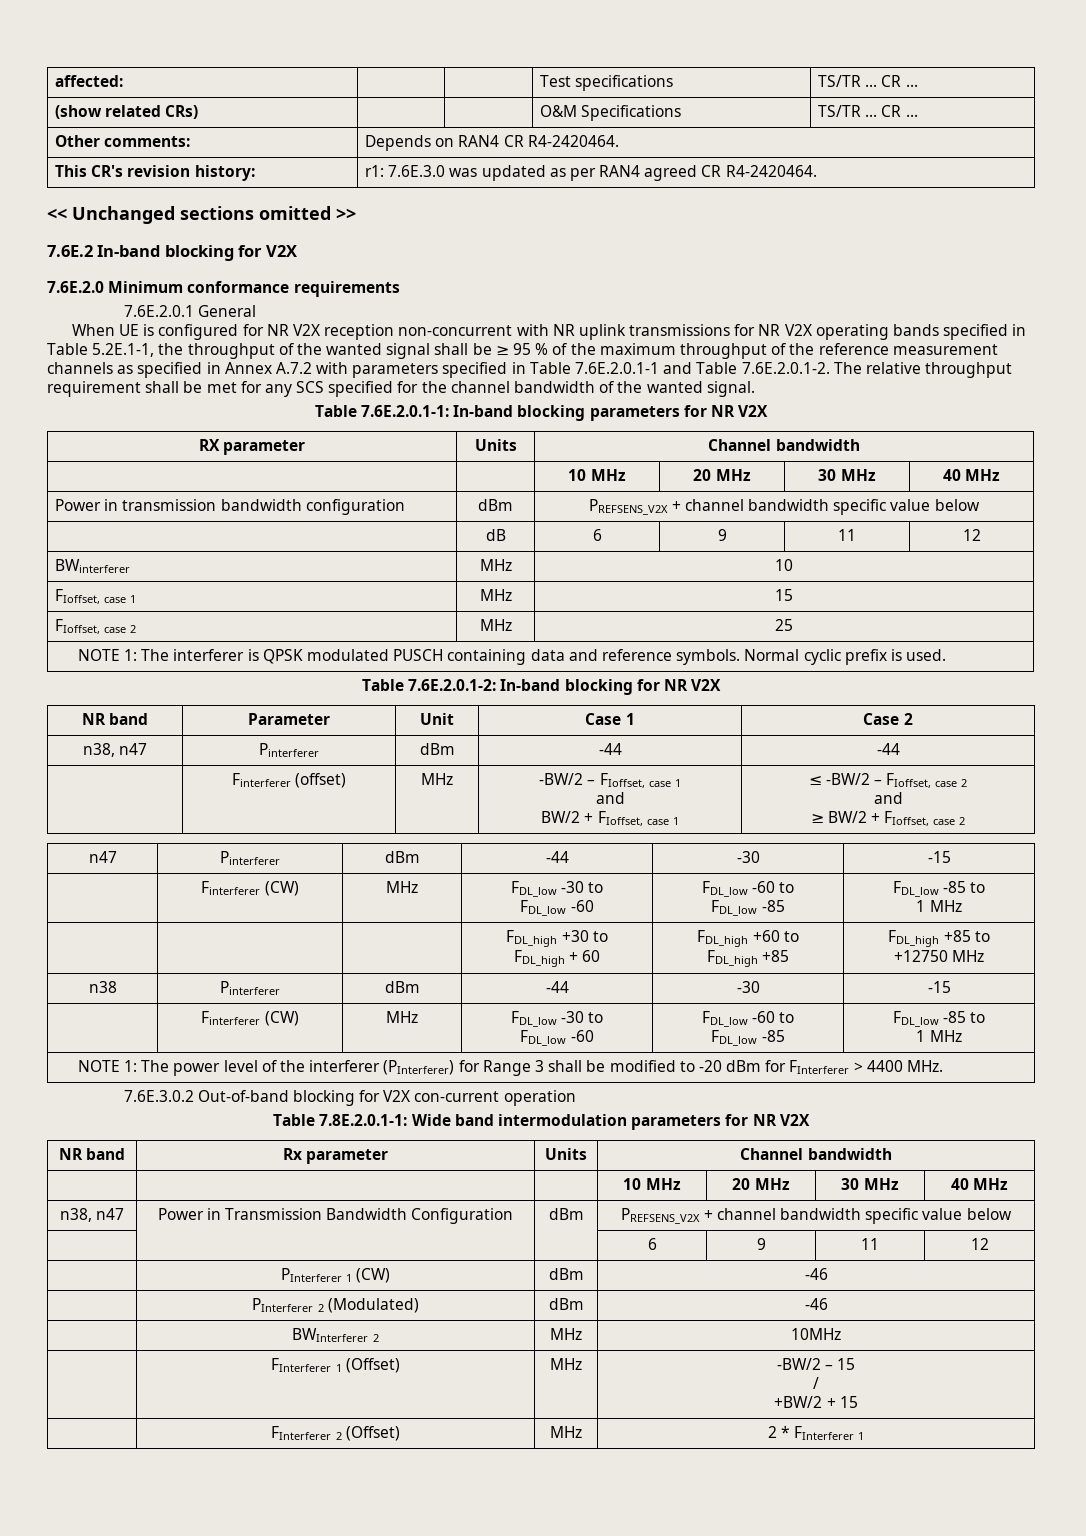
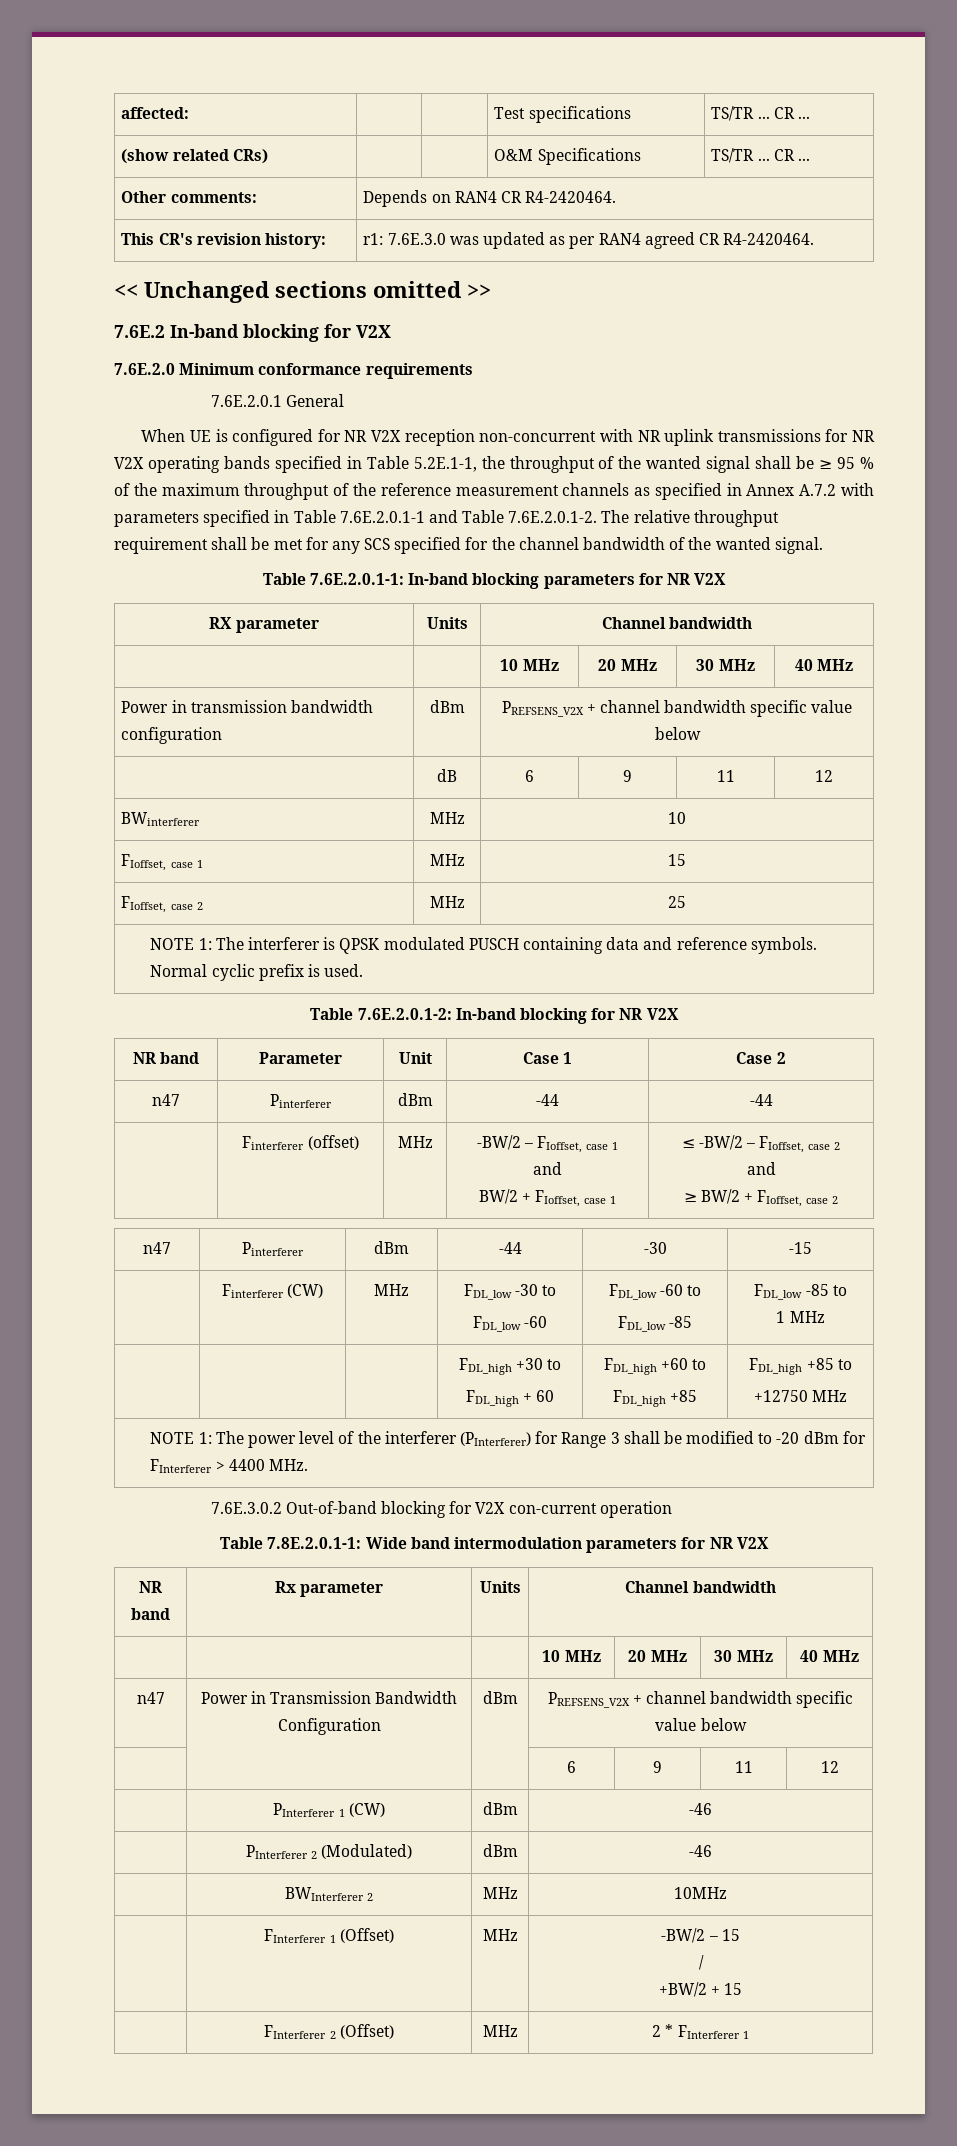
[82,743,115,757] n38, -> (786, 1058) none
[88,981,117,993] [220,981,280,995] [384,981,420,993] [545,981,569,993] [736,981,760,993] [927,981,951,993] [201,1011,299,1026] [385,1011,418,1023] [510,1011,604,1027] [520,1030,594,1046] [701,1011,795,1027] [711,1030,785,1046] [892,1011,986,1027] [916,1030,962,1042] // n38 | Pinterferer | dBm | -44 | -30 | -15 // | Finterferer (CW) | MHz | FDL_low -30 to // FDL_low -60 | FDL_low -60 to // FDL_low -85 | FDL_low -85 to // 1 MHz -> (848, 1396) none
[59,1208,92,1222] n38, -> (859, 1656) none

